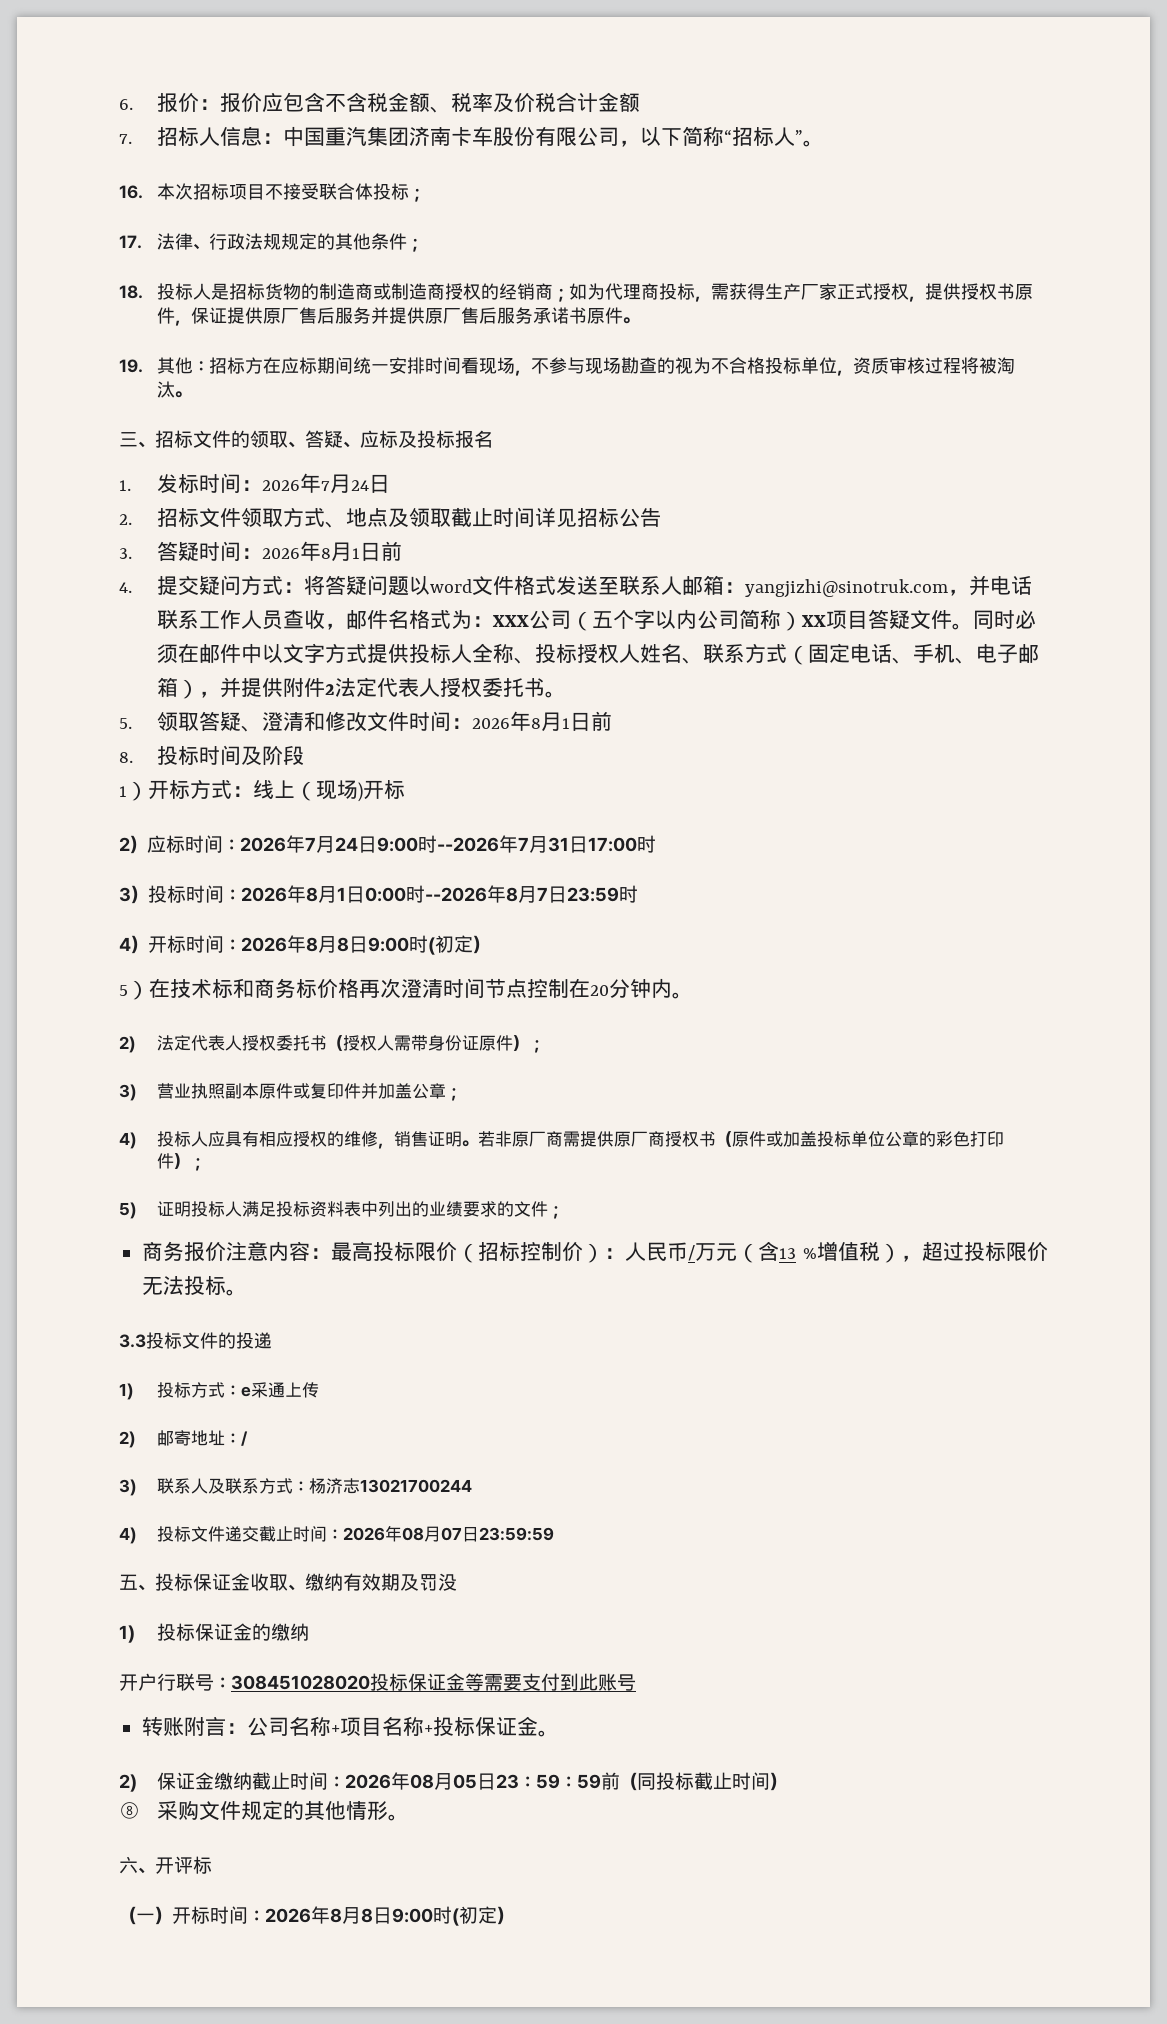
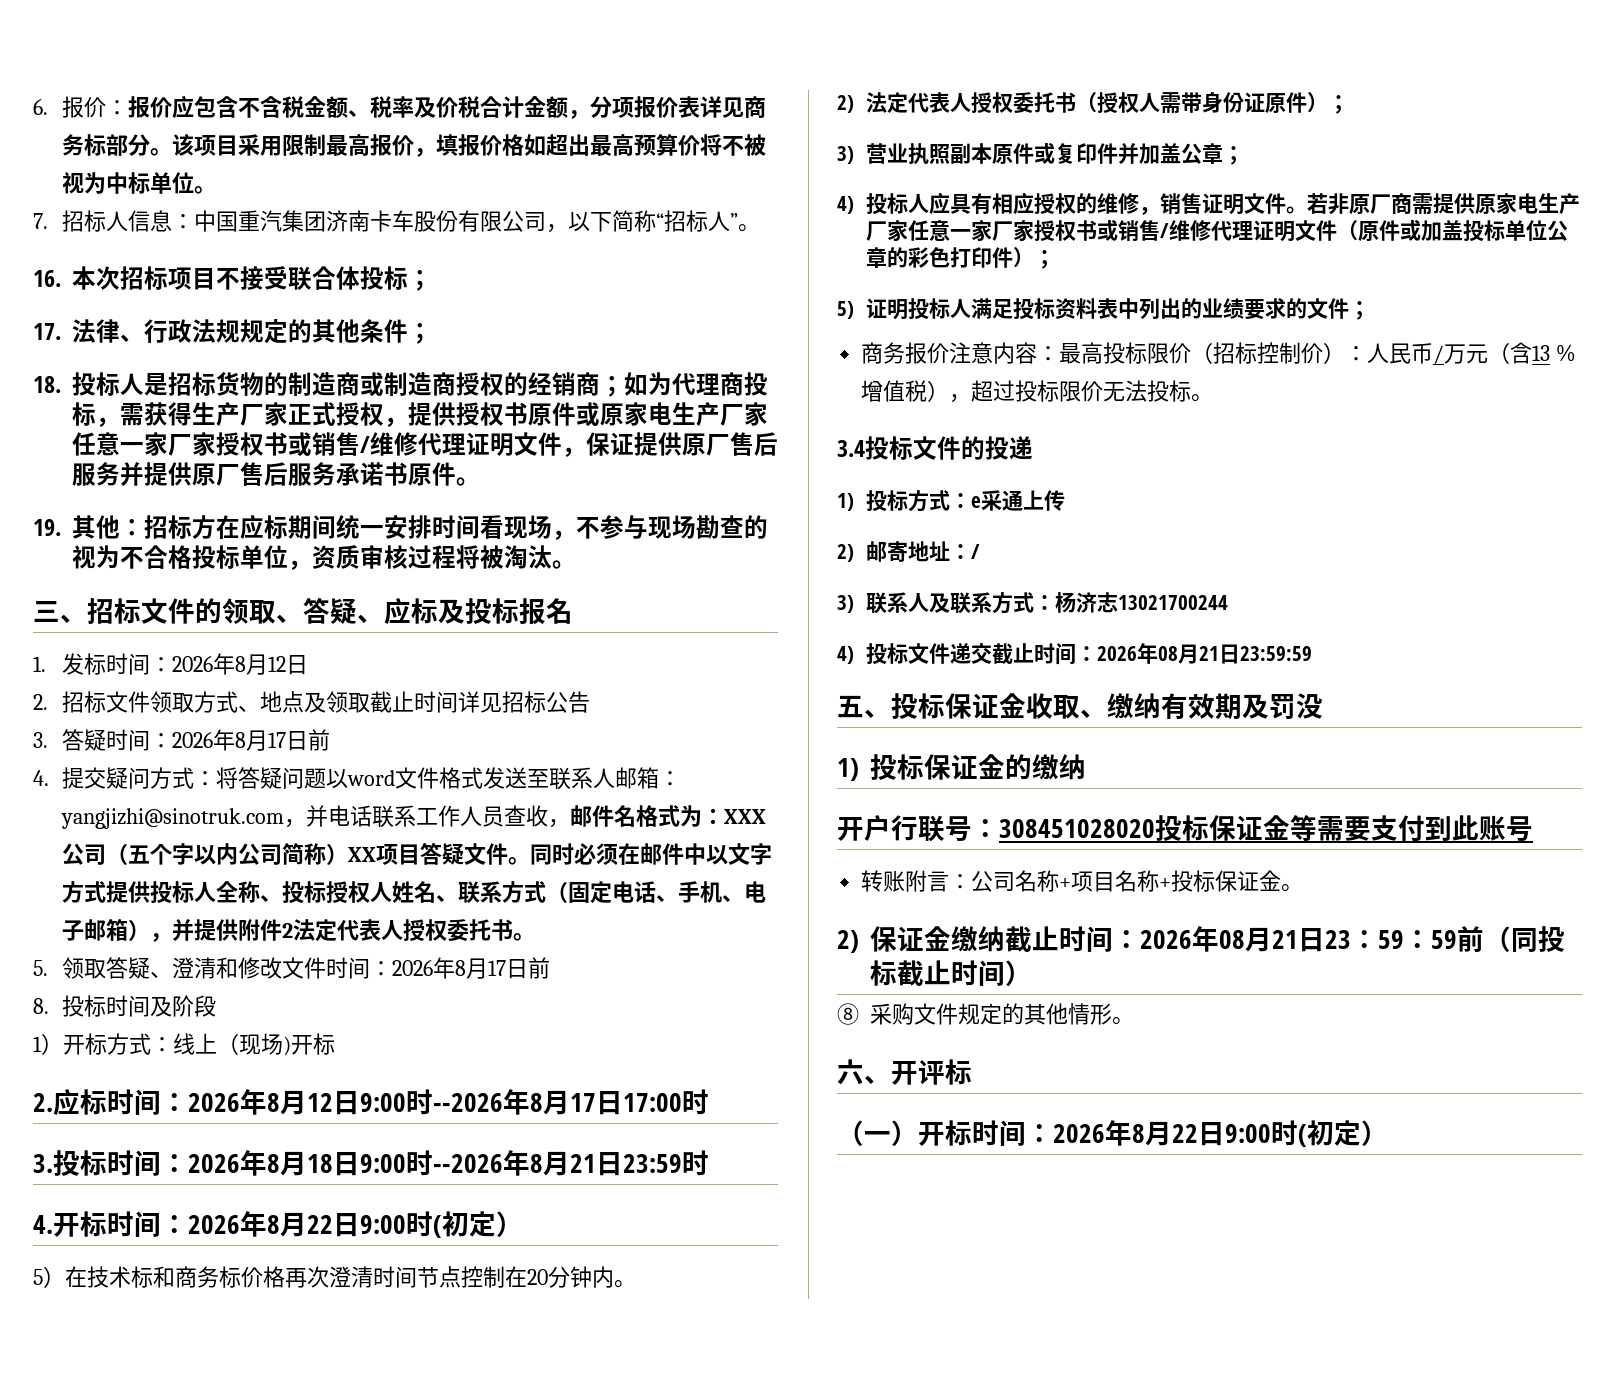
(640, 102) none -> [568,96,767,119] [62,134,767,157] [62,172,217,194] ，分项报价表详见商务标部分。该项目采用限制最高报价，填报价格如超出最高预算价将不被视为中标单位。
(175, 315) none -> [576,402,768,427] [72,432,562,457] 或原家电生产厂家任意一家厂家授权书或销售/维修代理证明文件
[320,474,369,493] 7月24 -> [235,654,287,675] 8月12
[351,548,360,559] 1 -> [268,732,287,748] 17
[561,718,570,729] 1 -> [488,960,507,976] 17
[119,835,147,854] 2） -> [33,1093,53,1112] 2.
[305,835,569,853] 7月24日9:00时--2026年7月31 -> [267,1089,596,1115] 8月12日9:00时--2026年8月17
[119,885,148,904] 3） -> [33,1154,53,1173] 3.
[337,885,548,903] 1日0:00时--2026年8月7 -> [307,1150,596,1176] 18日9:00时--2026年8月21
[119,935,349,954] 4）开标时间：2026年8月8 -> [33,1211,333,1237] 4.开标时间：2026年8月22
(462, 1139) none -> [1244,193,1287,214] 文件
[630,1131,716,1147] 厂商授权书 -> [1496,193,1581,215] [866,219,1338,242] 家电生产厂家任意一家厂家授权书或销售/维修代理证明文件
[119,1334,146,1348] 3.3 -> [837,440,865,457] 3.4
[440,1527,462,1541] 07 -> [1199,646,1220,661] 21
[452,1774,477,1789] 05 -> [1272,930,1298,949] 21
[361,1908,373,1923] 8 -> [1172,1124,1198,1143] 22

